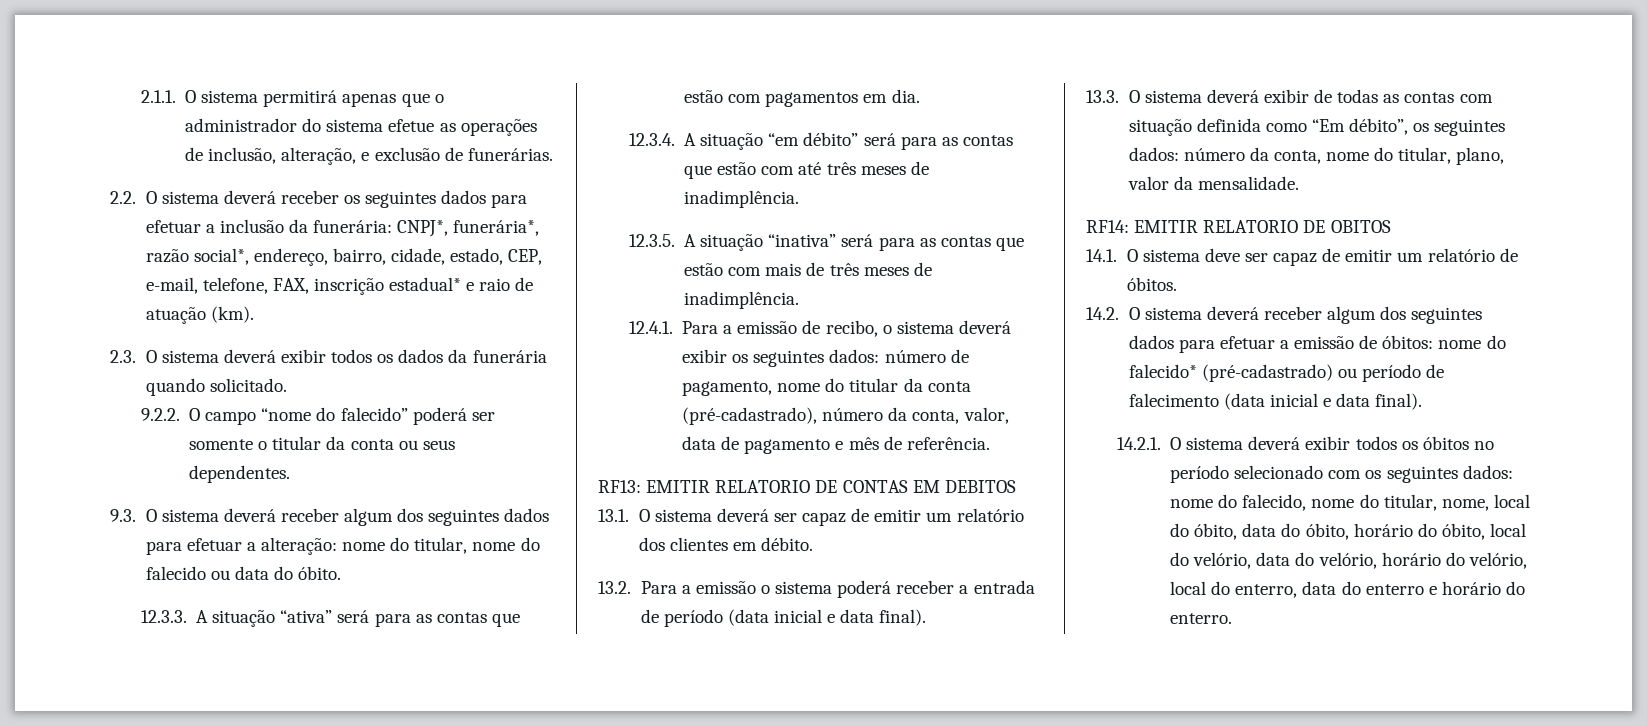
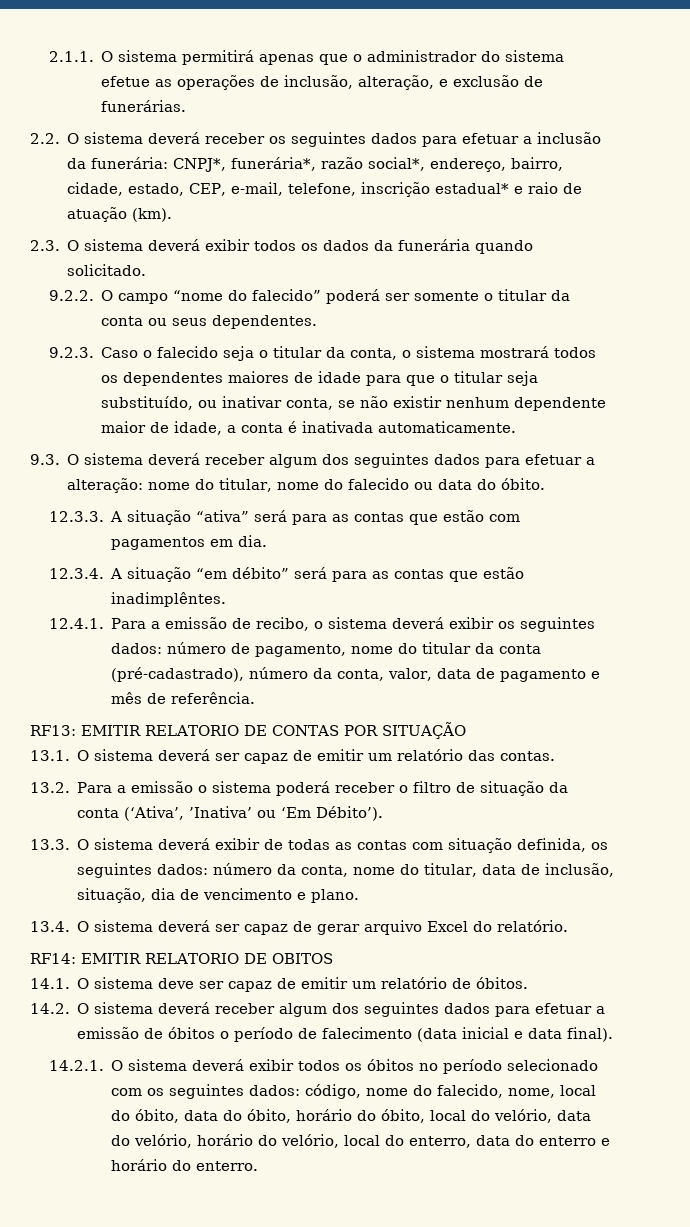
[272,278,309,294] FAX, -> (357, 189) none
(291, 474) none -> [49,346,597,361] [101,371,539,386] [101,396,607,411] [101,421,517,435] // 9.2.3. Caso o falecido seja o titular da conta, o sistema mostrará todos os dependentes maiores de idade para que o titular seja substituído, ou inativar conta, se não existir nenhum dependente maior de idade, a conta é inativada automaticamente.
[761,161,929,175] [684,190,800,208] [628,234,1024,251] [684,262,932,276] [684,291,800,309] com até três meses de inadimplência. // 12.3.5. A situação “inativa” será para as contas que estão com mais de três meses de inadimplência. -> [111,592,227,607] inadimplêntes.
[912,480,1016,493] EM DEBITOS -> [344,722,466,739] POR SITUAÇÃO
[638,537,813,551] dos clientes em débito. -> [468,750,556,761] das contas.
[959,580,1035,594] [640,609,927,627] a entrada de período (data inicial e data final). -> [399,781,569,796] [77,806,384,821] o filtro de situação da conta (‘Ativa’, ’Inativa’ ou ‘Em Débito’).
[1196,118,1409,135] definida como “Em débito”, -> [517,838,587,852] definida,
[1456,147,1505,165] [1127,176,1299,190] plano, valor da mensalidade. -> [482,863,615,877] [77,888,360,903] [30,920,569,935] data de inclusão, situação, dia de vencimento e plano. // 13.4. O sistema deverá ser capaz de gerar arquivo Excel do relatório.
[1382,335,1506,349] [1128,364,1357,382] óbitos: nome do falecido* (pré-cadastrado) ou -> [168,1027,230,1039] óbitos o
(1513, 472) none -> [305,1084,362,1099] código,
[1311,494,1437,511] nome do titular, -> (504, 1091) none

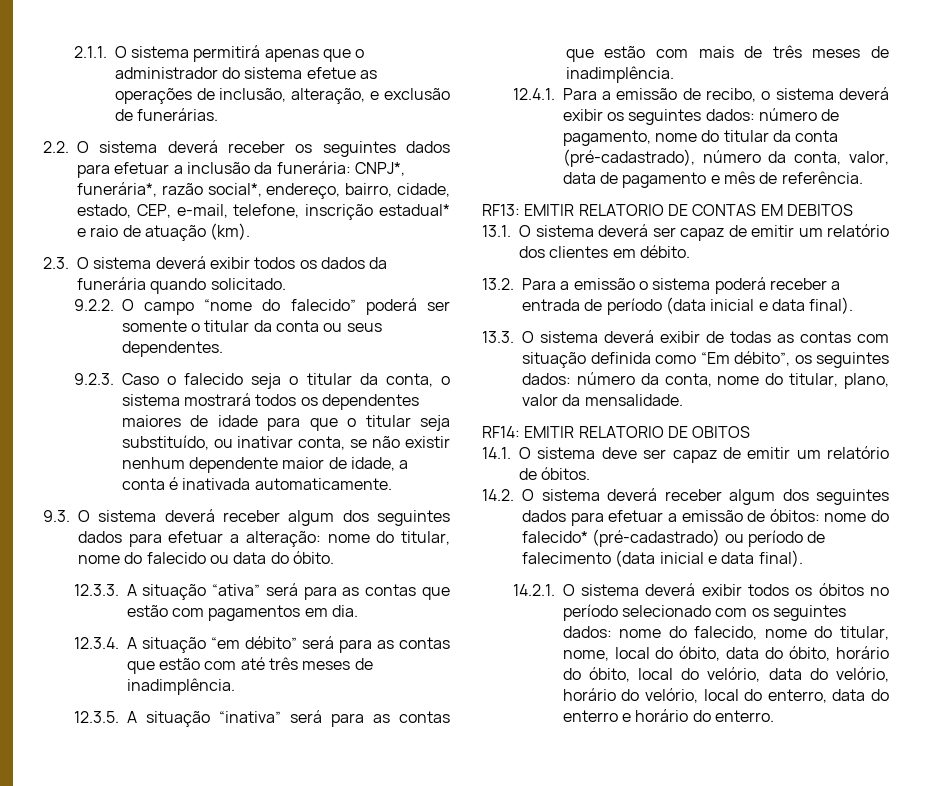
[111,592,227,607] inadimplêntes. -> [204,657,373,670] [126,678,235,695] [73,710,450,727] [565,45,889,62] [565,66,674,83] com até três meses de inadimplência. // 12.3.5. A situação “inativa” será para as contas que estão com mais de três meses de inadimplência.
[344,722,466,739] POR SITUAÇÃO -> [760,204,853,216] EM DEBITOS
[468,750,556,761] das contas. -> [519,245,690,258] dos clientes em débito.
[399,781,569,796] [77,806,384,821] o filtro de situação da conta (‘Ativa’, ’Inativa’ ou ‘Em Débito’). -> [831,281,841,290] [522,297,854,315] a entrada de período (data inicial e data final).
[517,838,587,852] definida, -> [590,351,790,366] definida como “Em débito”,
[482,863,615,877] [77,888,360,903] [30,920,569,935] data de inclusão, situação, dia de vencimento e plano. // 13.4. O sistema deverá ser capaz de gerar arquivo Excel do relatório. -> [844,373,889,389] [522,394,683,406] plano, valor da mensalidade.
[168,1027,230,1039] óbitos o -> [769,509,889,522] [522,529,744,547] óbitos: nome do falecido* (pré-cadastrado) ou
[305,1084,362,1099] código, -> (612, 632) none
(504, 1091) none -> [764,626,889,640] nome do titular,

